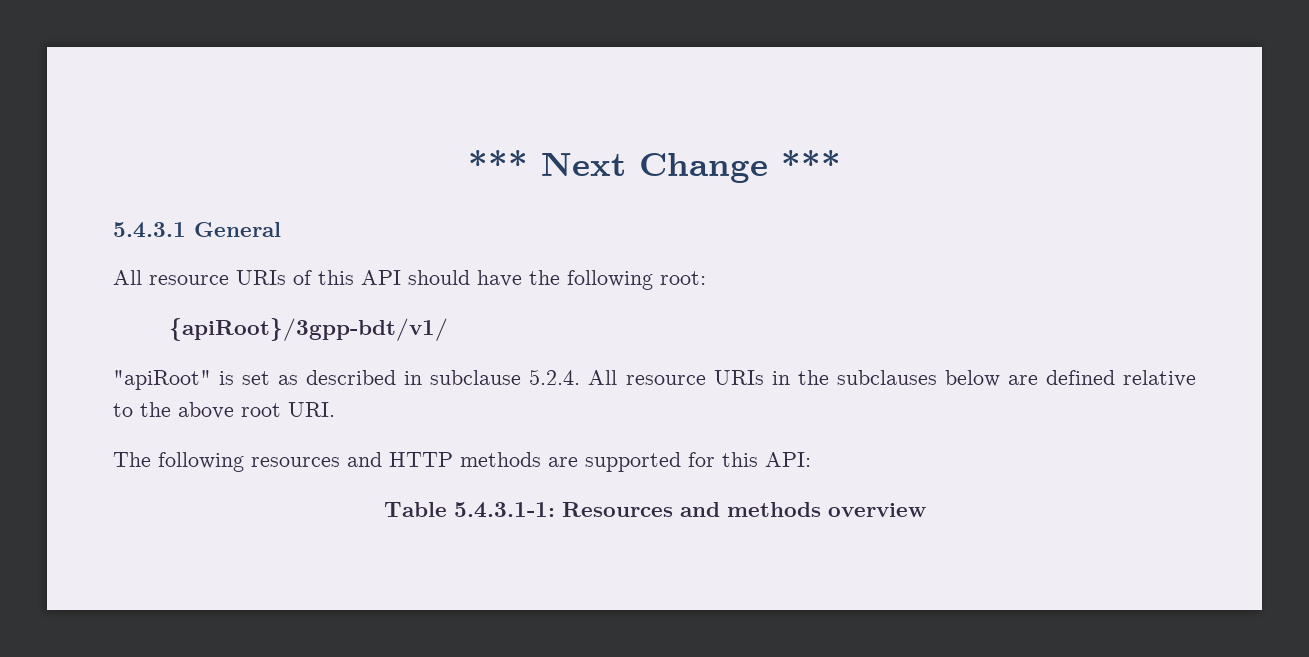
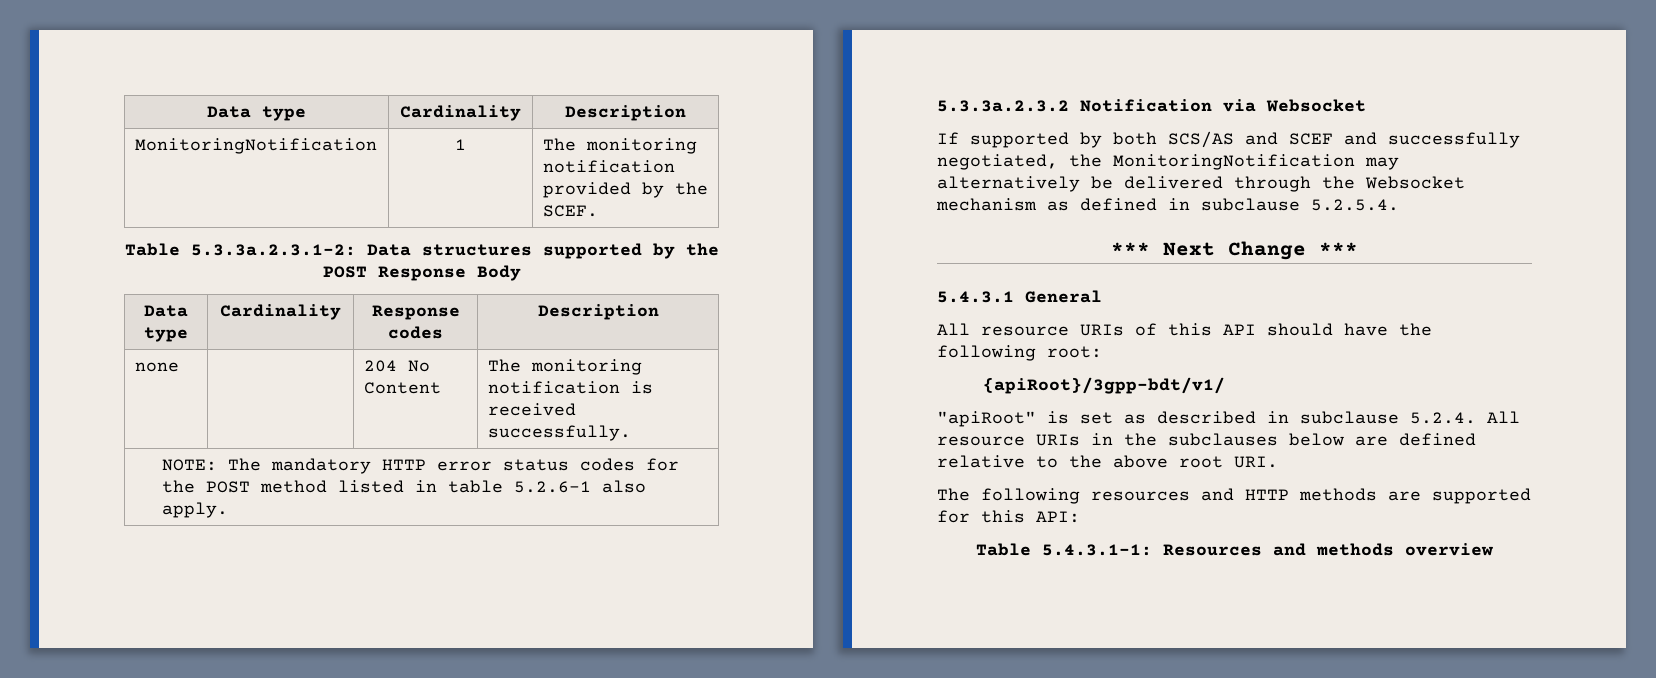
(468, 163) none -> [207,106,306,121] [400,105,521,121] [565,105,686,121] [134,138,377,154] [455,139,466,150] [542,138,697,154] [542,160,675,173] [542,182,708,198] [542,205,598,217] [124,243,719,259] [322,265,521,281] [144,305,188,317] [144,327,188,342] [220,304,341,320] [371,305,460,320] [388,326,443,339] [537,304,659,320] [134,362,179,372] [363,360,430,372] [363,382,441,394] [487,359,642,375] [487,381,653,394] [487,403,576,416] [487,425,631,441] [162,458,680,474] [162,480,647,493] [162,502,229,518] [937,99,1366,112] [937,131,1520,148] [937,154,1399,170] [937,176,1465,192] [936,198,1399,211] Data type | Cardinality | Description // MonitoringNotification | 1 | The monitoring notification provided by the SCEF. // Table 5.3.3a.2.3.1-2: Data structures supported by the POST Response Body // Data type | Cardinality | Response codes | Description // none | | 204 No Content | The monitoring notification is received successfully. // NOTE: The mandatory HTTP error status codes for the POST method listed in table 5.2.6-1 also apply. // 5.3.3a.2.3.2 Notification via Websocket // If supported by both SCS/AS and SCEF and successfully negotiated, the MonitoringNotification may alternatively be delivered through the Websocket mechanism as defined in subclause 5.2.5.4. //

